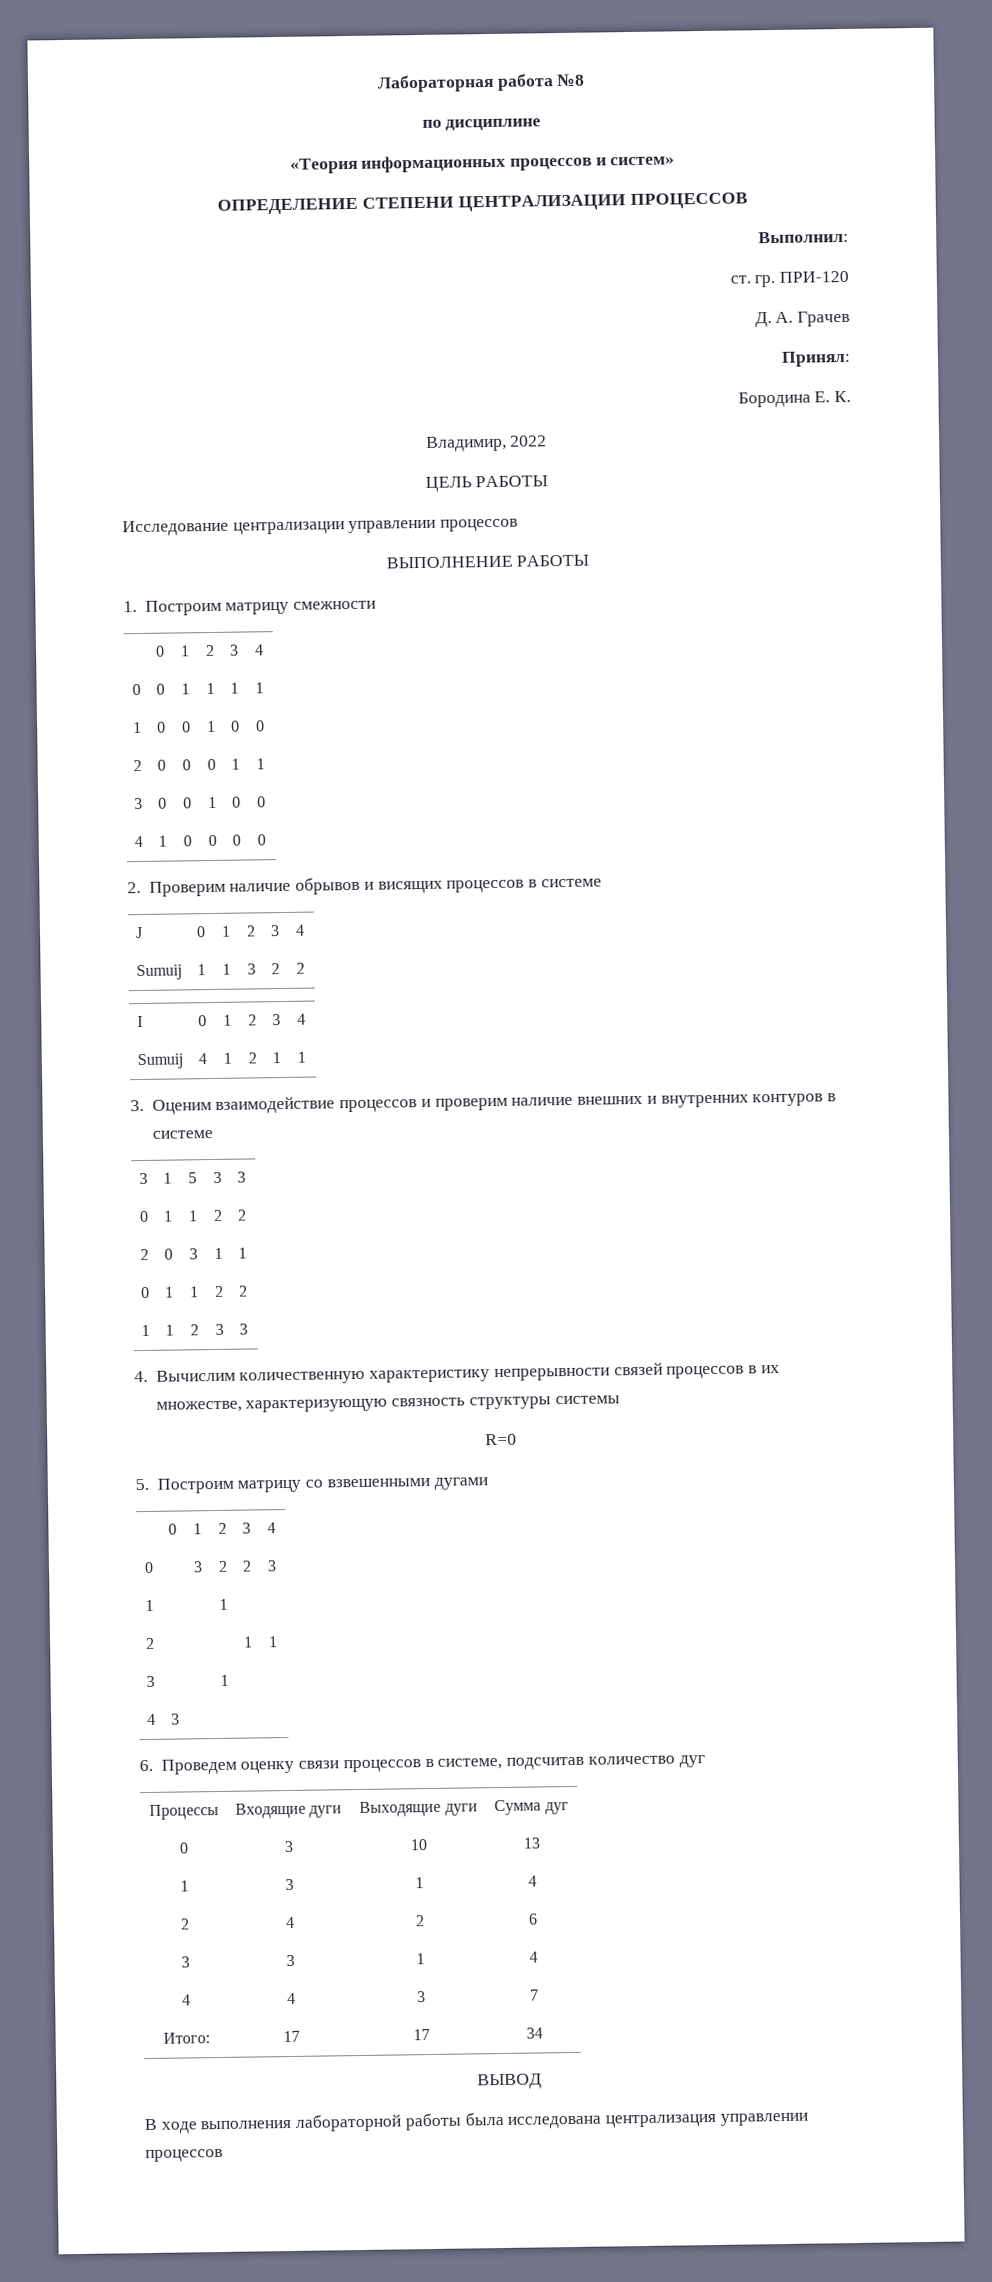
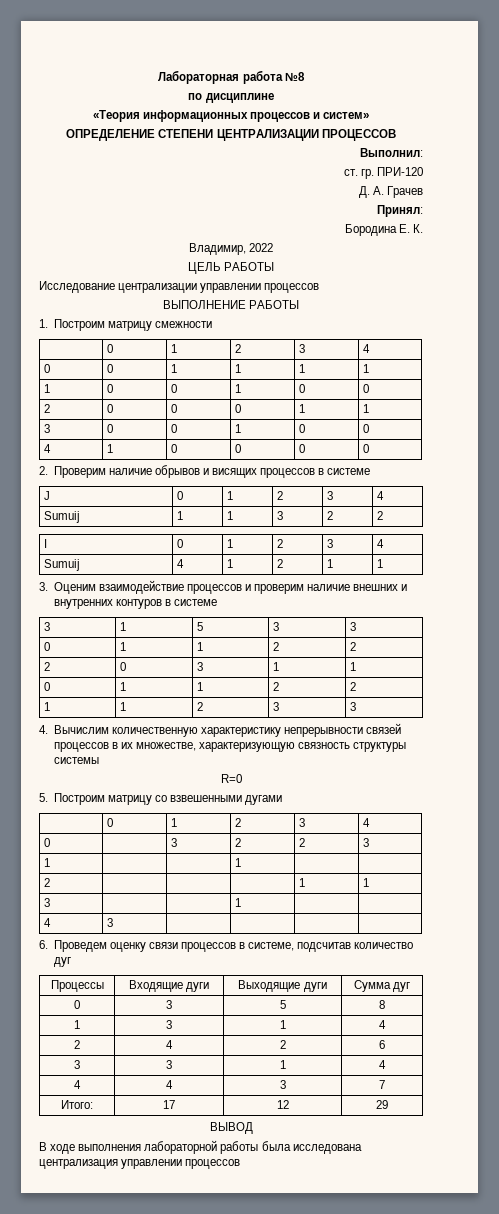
[410,1839,428,1851] [523,1837,541,1849] 10 | 13 -> [279,1000,286,1009] [379,1000,385,1009] 5 | 8
[413,2029,430,2041] [526,2027,543,2039] 17 | 34 -> [276,1100,289,1109] [376,1100,388,1109] 12 | 29

